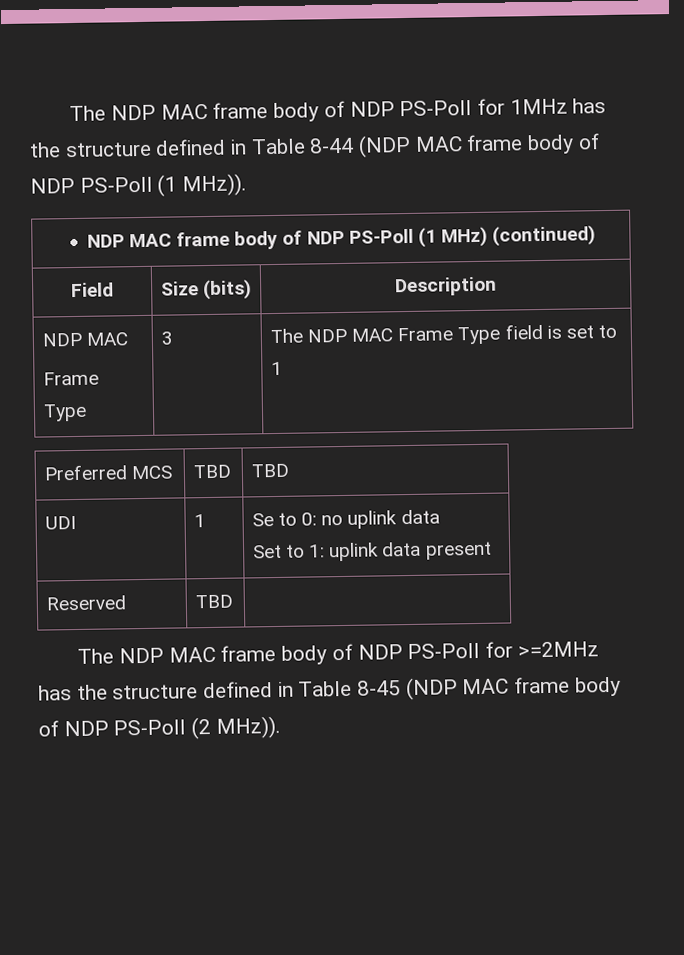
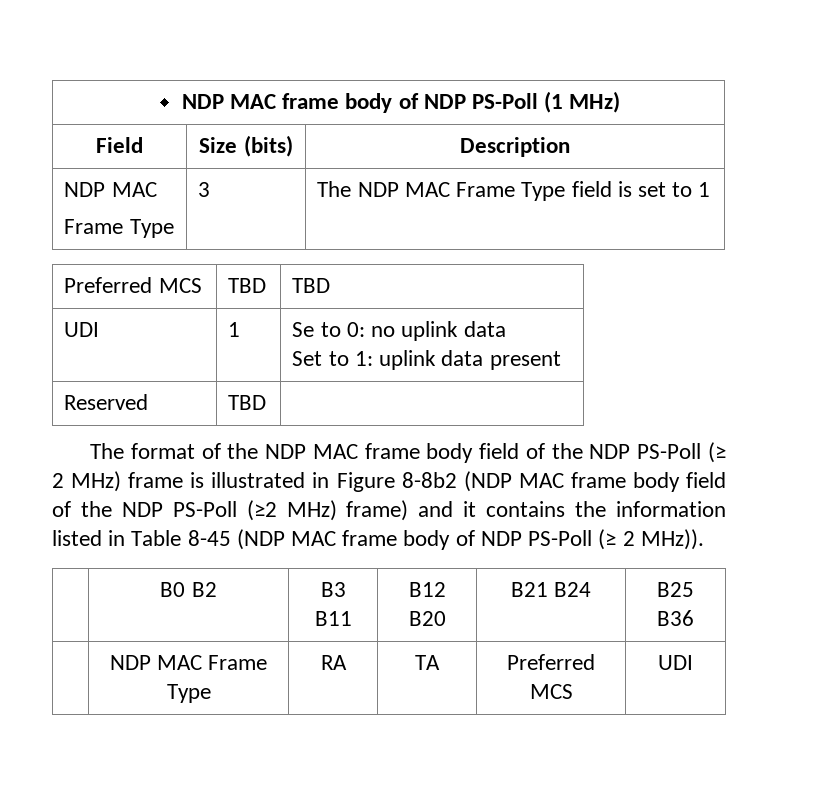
[69,97,607,122] [29,133,600,158] [30,173,248,197] The NDP MAC frame body of NDP PS-Poll for 1MHz has the structure defined in Table 8-44 (NDP MAC frame body of NDP PS-Poll (1 MHz)). // -> (181, 101) none
[492,225,597,247] (continued) -> (621, 102) none
[119,641,599,665] [38,681,274,701] NDP MAC frame body of NDP PS-Poll for >=2MHz has the structure defined -> [130,442,726,463] [52,471,726,492] [52,500,726,521] [52,530,102,546] format of the NDP MAC frame body field of the NDP PS-Poll (≥ 2 MHz) frame is illustrated in Figure 8-8b2 (NDP MAC frame body field of the NDP PS-Poll (≥2 MHz) frame) and it contains the information listed
[191,715,281,740] (2 MHz)). -> [598,529,704,550] [160,582,217,597] [320,582,346,597] [314,611,352,626] [408,582,446,597] [408,611,446,626] [510,582,592,597] [657,582,694,597] [657,610,694,626] [109,655,268,670] [166,684,211,703] [320,655,347,670] [415,655,440,670] [507,654,595,670] [529,684,573,699] [658,655,693,670] (≥ 2 MHz)). // | B0 B2 | B3 B11 | B12 B20 | B21 B24 | B25 B36 // | NDP MAC Frame Type | RA | TA | Preferred MCS | UDI

